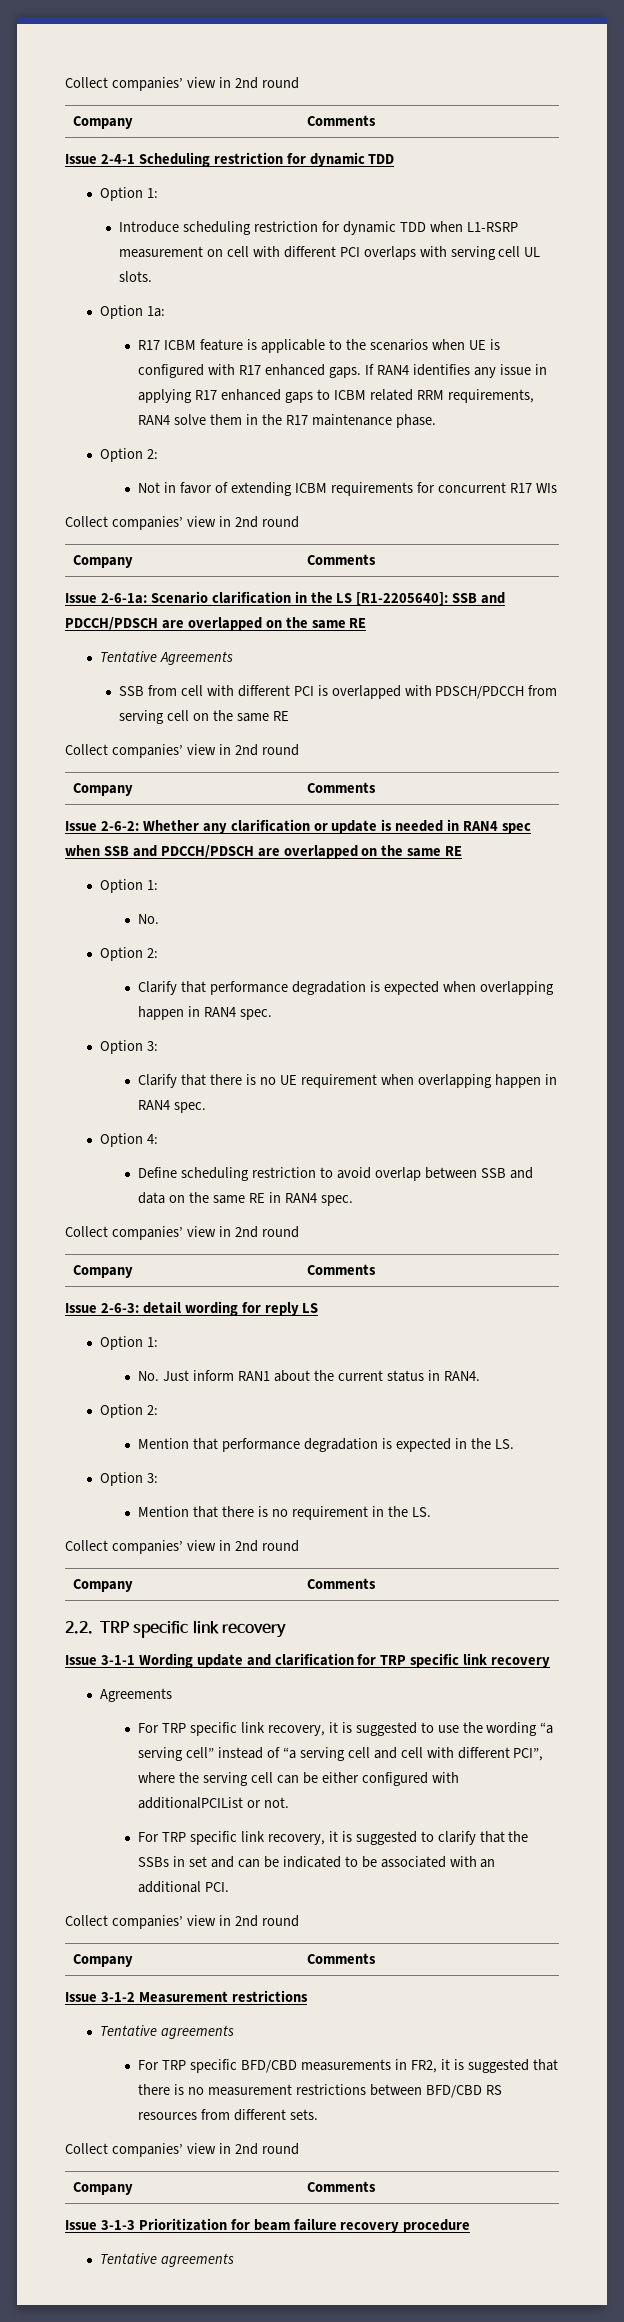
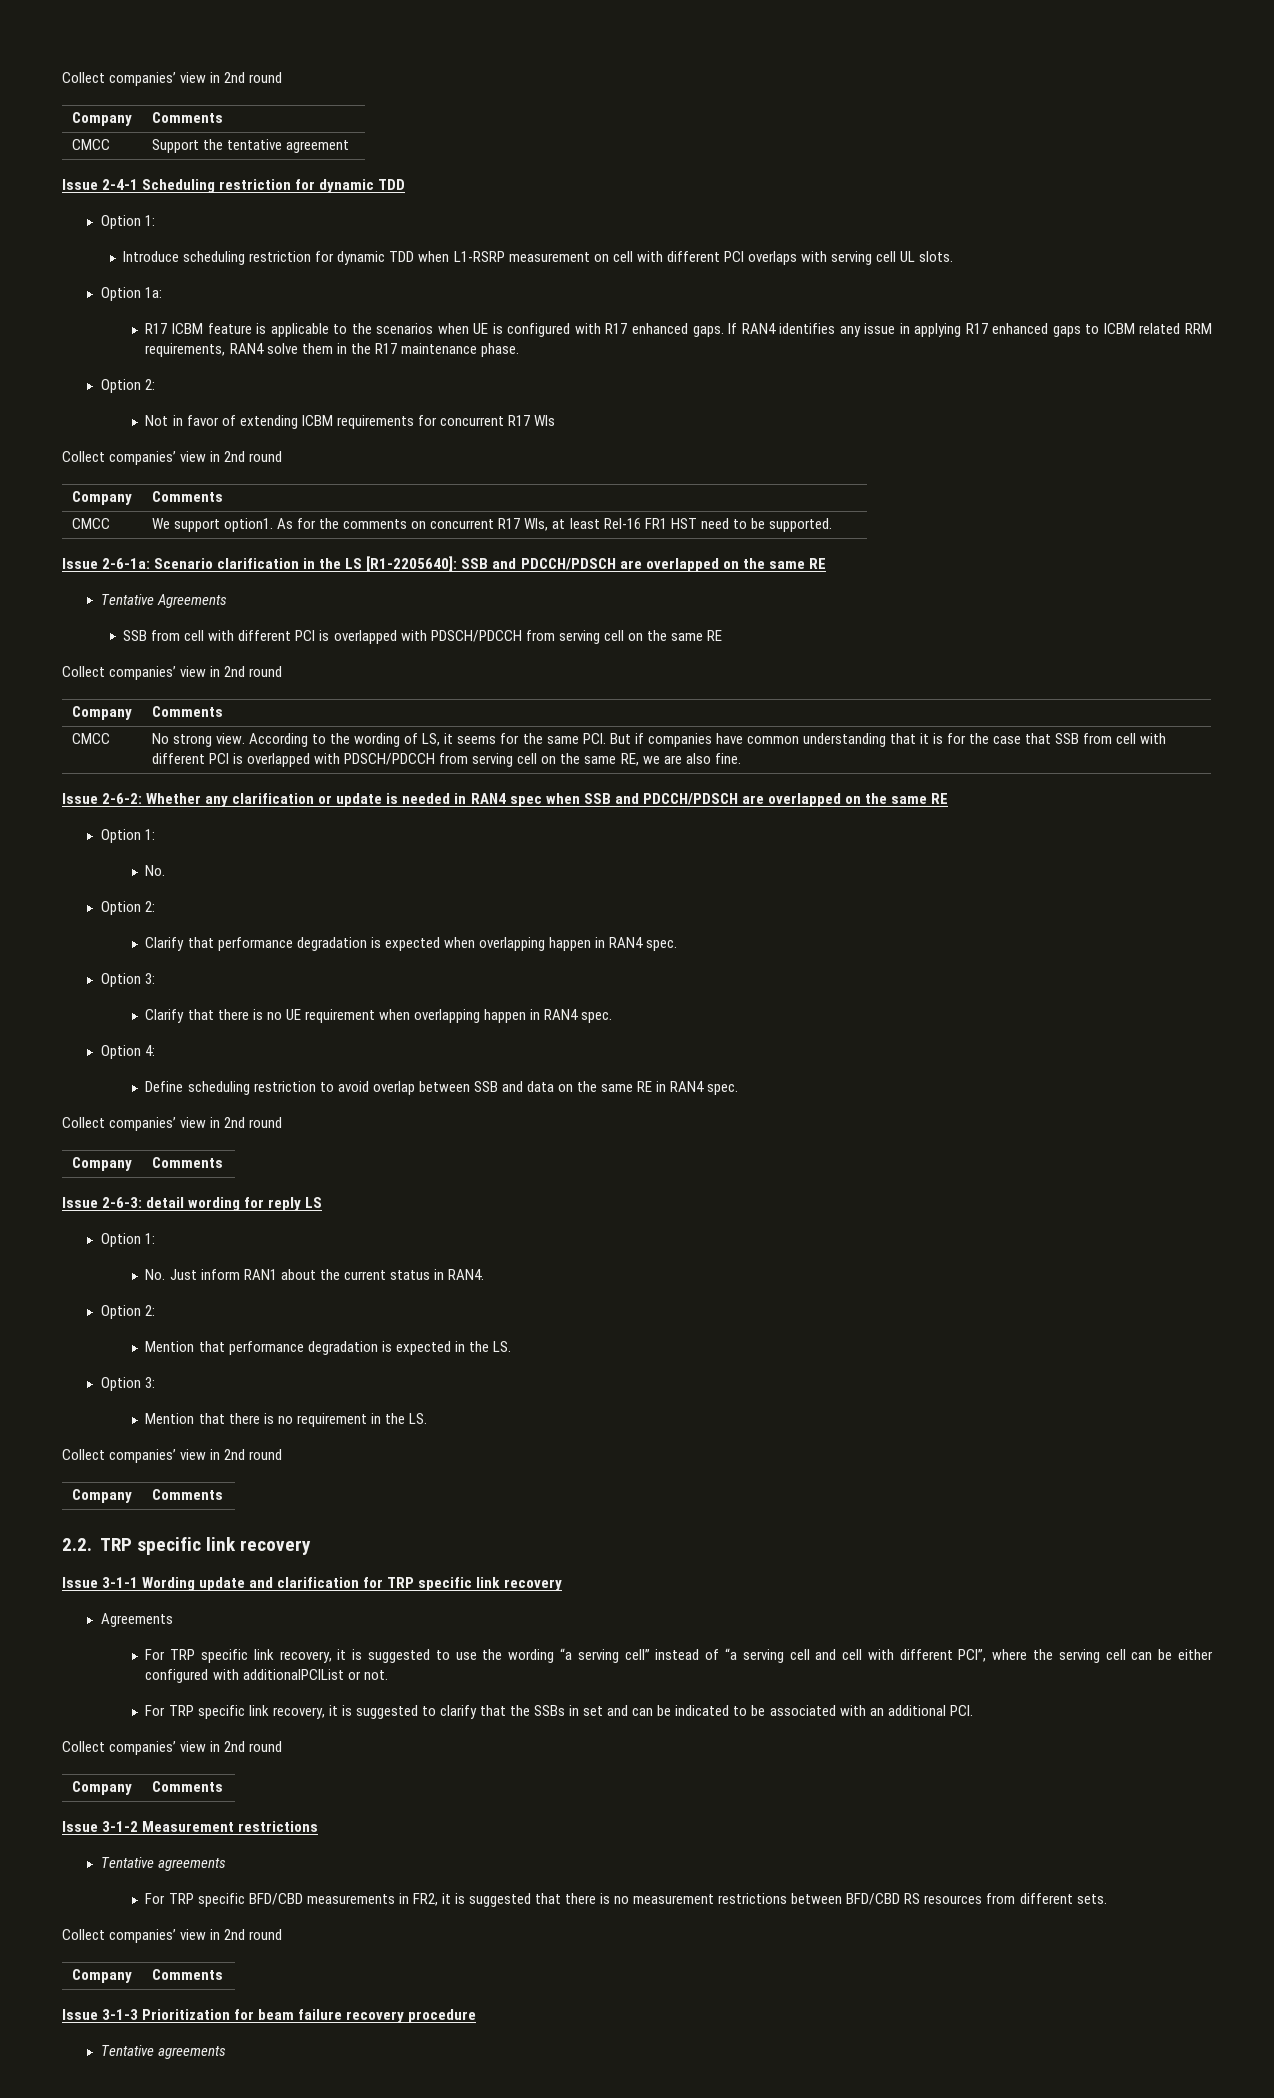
[65,77,299,91] [73,116,134,129] [307,115,377,126] Collect companies’ view in 2nd round // Company | Comments -> [62,72,283,86] [71,112,132,126] [151,112,223,123] [71,139,110,150] [151,139,350,153] Collect companies’ view in 2nd round // Company | Comments // CMCC | Support the tentative agreement
(377, 559) none -> [71,518,110,529] [151,518,832,532] // CMCC | We support option1. As for the comments on concurrent R17 WIs, at least Rel-16 FR1 HST need to be supported.
(377, 787) none -> [71,733,110,744] [151,733,1167,747] [151,753,741,767] // CMCC | No strong view. According to the wording of LS, it seems for the same PCI. But if companies have common understanding that it is for the case that SSB from cell with different PCI is overlapped with PDSCH/PDCCH from serving cell on the same RE, we are also fine.

